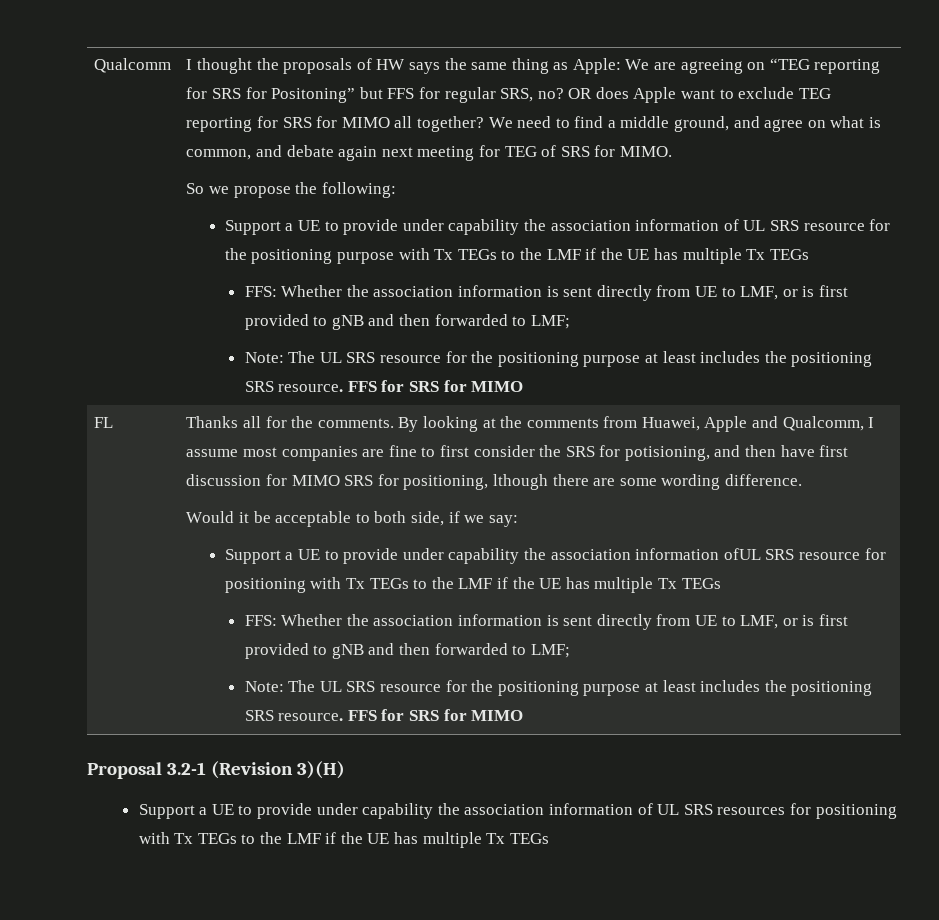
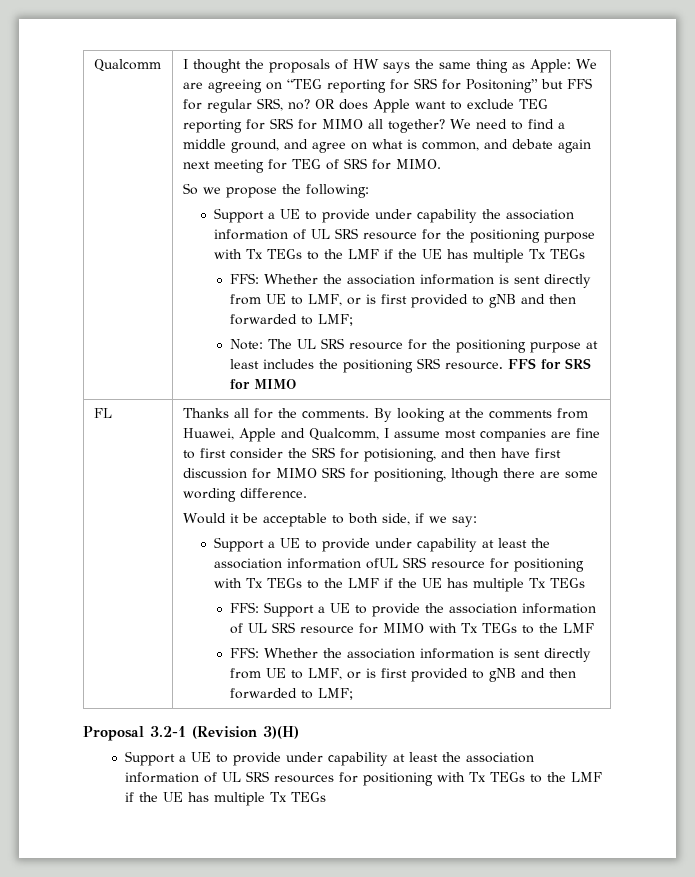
(520, 556) none -> [481,538,527,548] at least
(721, 583) none -> [229,602,596,617] [229,622,594,634] // FFS: Support a UE to provide the association information of UL SRS resource for MIMO with Tx TEGs to the LMF
[244,680,873,696] [244,709,524,721] // Note: The UL SRS resource for the positioning purpose at least includes the positioning SRS resource. FFS for SRS for MIMO -> (353, 694) none
(434, 811) none -> [393,752,439,762] at least

